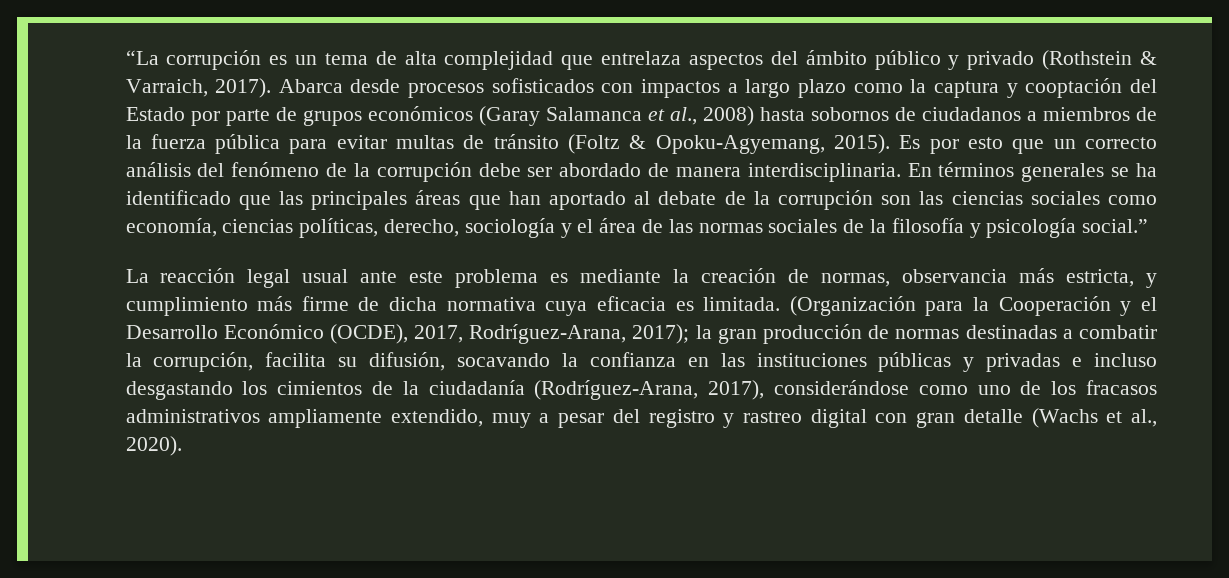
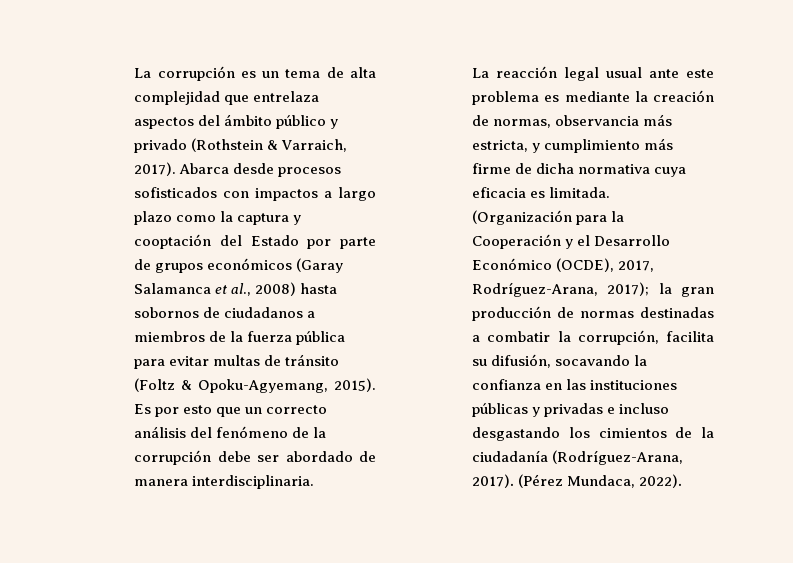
[125,50,159,65] “La -> [134,68,152,78] La
[907,162,1157,182] [125,190,1157,210] [125,218,1149,238] En términos generales se ha identificado que las principales áreas que han aportado al debate de la corrupción son las ciencias sociales como economía, ciencias políticas, derecho, sociología y el área de las normas sociales de la filosofía y psicología social.” -> (315, 482) none
[708,380,1157,400] [125,408,1157,428] [125,436,182,456] 2017), considerándose como uno de los fracasos administrativos ampliamente extendido, muy a pesar del registro y rastreo digital con gran detalle (Wachs et al., 2020). -> [472,474,683,488] 2017). (Pérez Mundaca, 2022).

